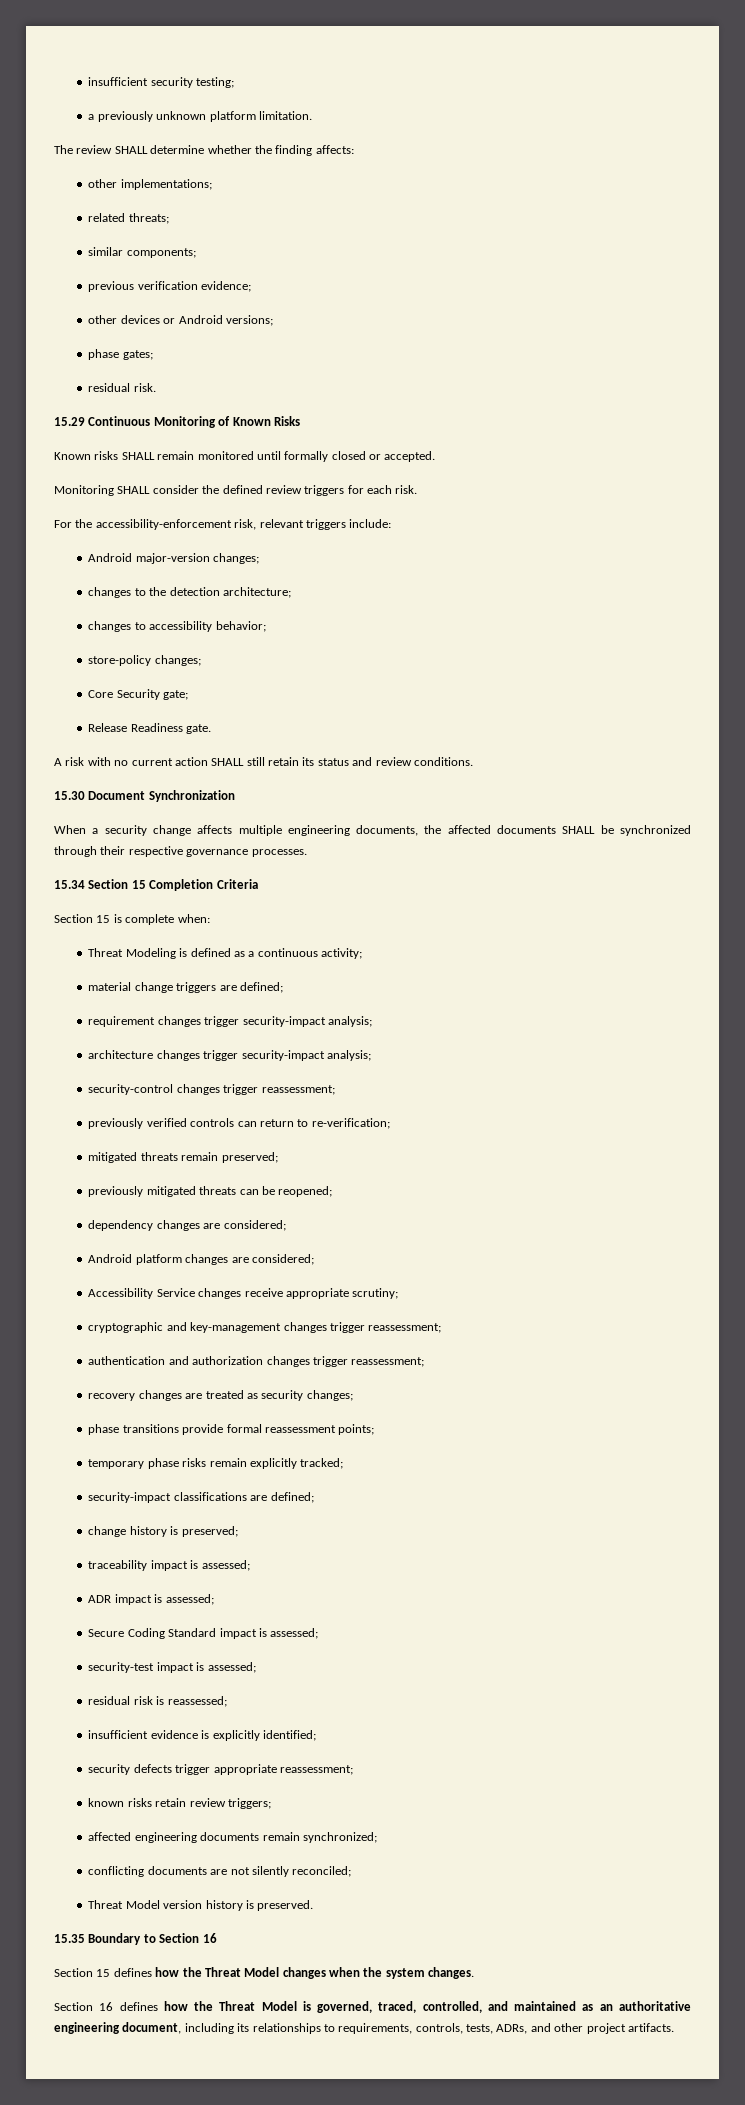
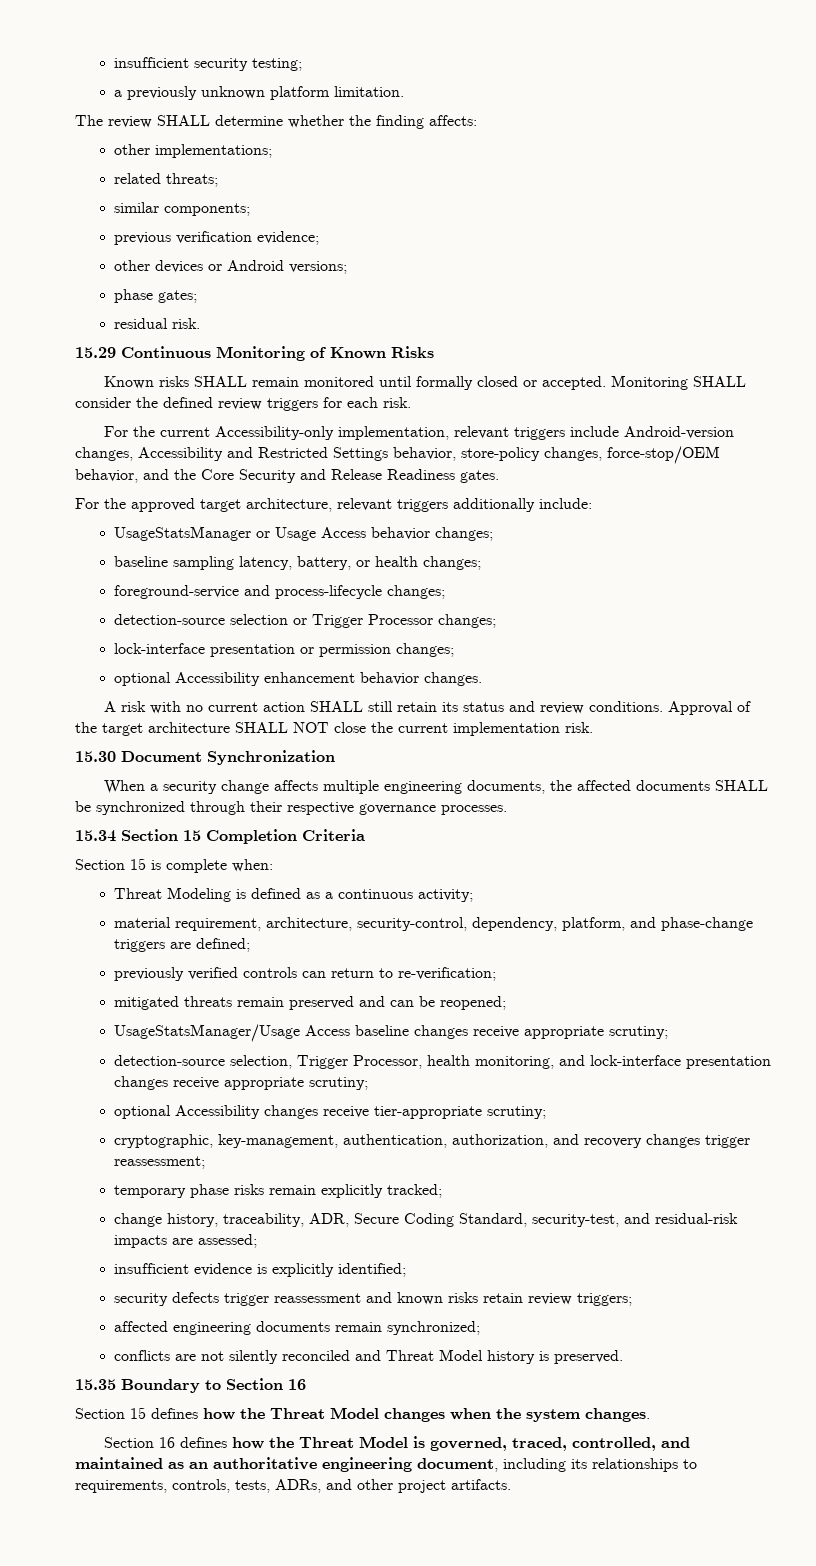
(436, 456) // -> (606, 383) none
[95,519,392,530] [88,553,260,564] [88,587,291,598] [88,621,266,632] [88,655,201,666] [88,689,189,700] [88,723,212,734] accessibility-enforcement risk, relevant triggers include: // Android major-version changes; // changes to the detection architecture; // changes to accessibility behavior; // store-policy changes; // Core Security gate; // Release Readiness gate. -> [159,426,734,440] [75,446,720,464] [75,469,499,483] [75,498,592,512] [113,526,493,541] [113,556,481,570] [113,585,445,599] [113,614,496,628] [113,643,454,657] [113,672,482,686] current Accessibility-only implementation, relevant triggers include Android-version changes, Accessibility and Restricted Settings behavior, store-policy changes, force-stop/OEM behavior, and the Core Security and Release Readiness gates. // For the approved target architecture, relevant triggers additionally include: // UsageStatsManager or Usage Access behavior changes; // baseline sampling latency, battery, or health changes; // foreground-service and process-lifecycle changes; // detection-source selection or Trigger Processor changes; // lock-interface presentation or permission changes; // optional Accessibility enhancement behavior changes.
(473, 761) none -> [667,701,751,715] [75,722,593,736] Approval of the target architecture SHALL NOT close the current implementation risk.
[134,982,283,993] [88,1016,372,1027] [88,1050,371,1061] [88,1084,335,1095] change triggers are defined; // requirement changes trigger security-impact analysis; // architecture changes trigger security-impact analysis; // security-control changes trigger reassessment; -> [174,917,753,931] [113,938,250,952] requirement, architecture, security-control, dependency, platform, and phase-change triggers are defined;
[221,1152,278,1163] [88,1186,237,1197] preserved; // previously mitigated threats -> [288,996,385,1010] preserved and
[88,1220,286,1231] [88,1254,314,1265] [88,1288,399,1299] [88,1322,442,1333] [88,1356,425,1367] [88,1390,353,1401] [88,1424,375,1435] dependency changes are considered; // Android platform changes are considered; // Accessibility Service changes receive appropriate scrutiny; // cryptographic and key-management changes trigger reassessment; // authentication and authorization changes trigger reassessment; // recovery changes are treated as security changes; // phase transitions provide formal reassessment points; -> [113,1024,668,1042] [113,1055,771,1069] [113,1076,368,1090] [113,1105,546,1119] [113,1134,750,1148] [113,1156,205,1169] UsageStatsManager/Usage Access baseline changes receive appropriate scrutiny; // detection-source selection, Trigger Processor, health monitoring, and lock-interface presentation changes receive appropriate scrutiny; // optional Accessibility changes receive tier-appropriate scrutiny; // cryptographic, key-management, authentication, authorization, and recovery changes trigger reassessment;
[88,1492,314,1503] [88,1526,238,1537] [88,1560,250,1571] [88,1594,214,1605] [88,1628,319,1639] [88,1662,256,1673] [88,1696,227,1707] security-impact classifications are defined; // change history is preserved; // traceability impact is assessed; // ADR impact is assessed; // Secure Coding Standard impact is assessed; // security-test impact is assessed; // residual risk is reassessed; -> [113,1213,738,1227] [113,1234,257,1248] change history, traceability, ADR, Secure Coding Standard, security-test, and residual-risk impacts are assessed;
[213,1764,353,1775] appropriate reassessment; // -> [273,1292,392,1303] reassessment and
[88,1866,207,1877] conflicting documents -> [113,1350,170,1361] conflicts
[292,1866,352,1877] [88,1900,203,1909] reconciled; // Threat Model version -> [281,1349,483,1361] reconciled and Threat Model

